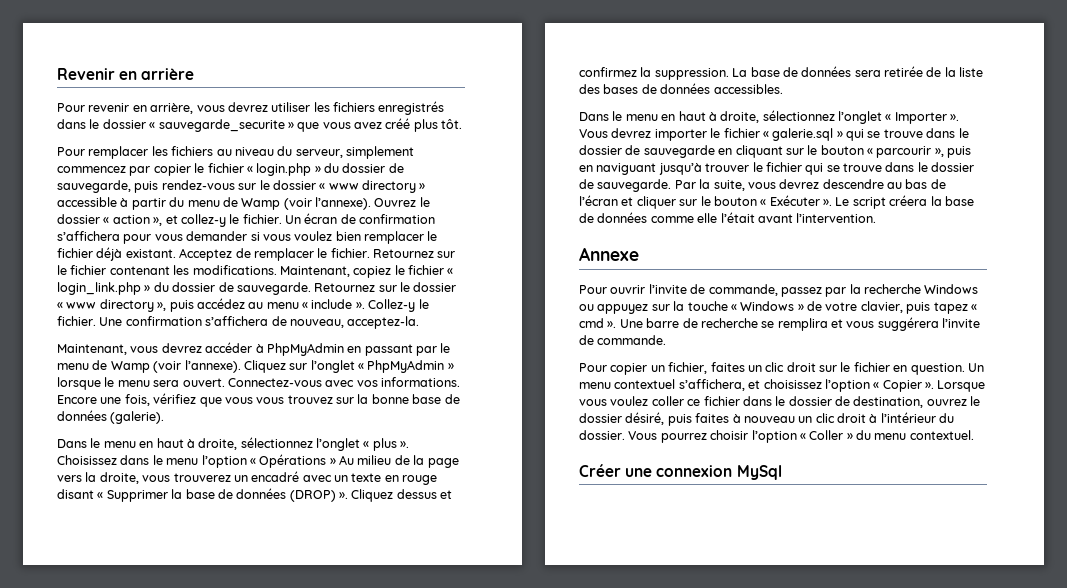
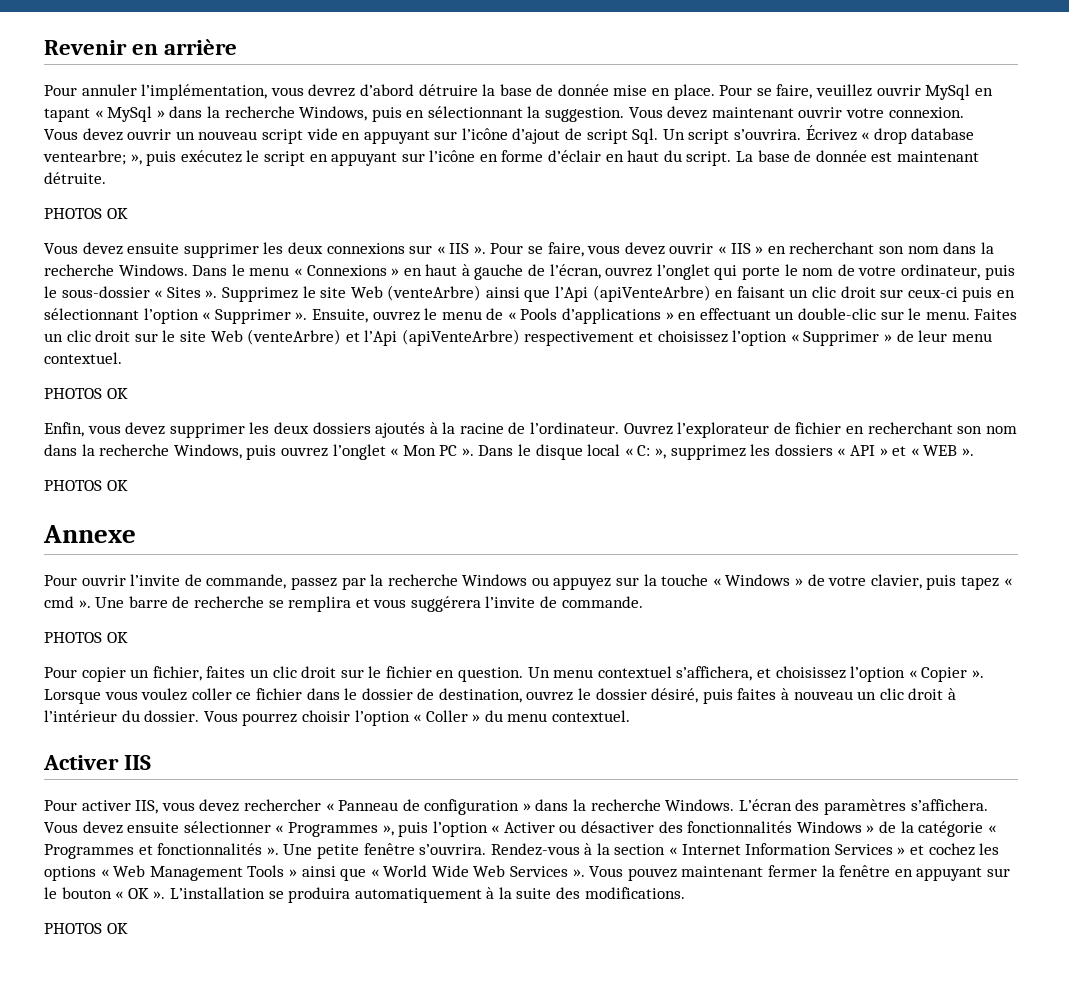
[88,101,445,115] [57,118,463,132] [57,146,414,159] [57,163,404,176] [57,180,426,193] [57,197,430,210] [57,213,436,227] [57,231,438,244] [57,247,456,261] [57,265,454,278] [57,282,457,295] [57,298,429,312] [57,316,420,329] [57,342,451,356] [57,360,454,373] [57,377,460,390] [57,393,460,407] [57,410,165,424] [57,437,410,451] [57,454,459,468] [57,471,438,485] [57,488,453,502] [579,66,984,80] [579,83,783,94] [579,110,960,124] [579,128,969,141] [579,145,972,158] [579,162,975,175] [579,179,946,192] [579,195,974,209] [579,212,877,223] revenir en arrière, vous devrez utiliser les fichiers enregistrés dans le dossier « sauvegarde_securite » que vous avez créé plus tôt. // Pour remplacer les fichiers au niveau du serveur, simplement commencez par copier le fichier « login.php » du dossier de sauvegarde, puis rendez-vous sur le dossier « www directory » accessible à partir du menu de Wamp (voir l’annexe). Ouvrez le dossier « action », et collez-y le fichier. Un écran de confirmation s’affichera pour vous demander si vous voulez bien remplacer le fichier déjà existant. Acceptez de remplacer le fichier. Retournez sur le fichier contenant les modifications. Maintenant, copiez le fichier « login_link.php » du dossier de sauvegarde. Retournez sur le dossier « www directory », puis accédez au menu « include ». Collez-y le fichier. Une confirmation s’affichera de nouveau, acceptez-la. // Maintenant, vous devrez accéder à PhpMyAdmin en passant par le menu de Wamp (voir l’annexe). Cliquez sur l’onglet « PhpMyAdmin » lorsque le menu sera ouvert. Connectez-vous avec vos informations. Encore une fois, vérifiez que vous vous trouvez sur la bonne base de données (galerie). // Dans le menu en haut à droite, sélectionnez l’onglet « plus ». Choisissez dans le menu l’option « Opérations » Au milieu de la page vers la droite, vous trouverez un encadré avec un texte en rouge disant « Supprimer la base de données (DROP) ». Cliquez dessus et confirmez la suppression. La base de données sera retirée de la liste des bases de données accessibles. // Dans le menu en haut à droite, sélectionnez l’onglet « Importer ». Vous devrez importer le fichier « galerie.sql » qui se trouve dans le dossier de sauvegarde en cliquant sur le bouton « parcourir », puis en naviguant jusqu’à trouver le fichier qui se trouve dans le dossier de sauvegarde. Par la suite, vous devrez descendre au bas de l’écran et cliquer sur le bouton « Exécuter ». Le script créera la base de données comme elle l’était avant l’intervention. -> [81,84,993,100] [44,106,964,122] [44,125,975,144] [43,150,979,166] [44,172,106,184] [44,208,128,219] [44,242,994,258] [44,264,1015,280] [44,285,1015,302] [44,308,1018,324] [44,329,992,346] [44,352,122,364] [44,388,128,399] [44,422,1017,438] [44,444,974,460] [44,480,128,491] annuler l’implémentation, vous devrez d’abord détruire la base de donnée mise en place. Pour se faire, veuillez ouvrir MySql en tapant « MySql » dans la recherche Windows, puis en sélectionnant la suggestion. Vous devez maintenant ouvrir votre connexion. // Vous devez ouvrir un nouveau script vide en appuyant sur l’icône d’ajout de script Sql. Un script s’ouvrira. Écrivez « drop database ventearbre; », puis exécutez le script en appuyant sur l’icône en forme d’éclair en haut du script. La base de donnée est maintenant détruite. // PHOTOS OK // Vous devez ensuite supprimer les deux connexions sur « IIS ». Pour se faire, vous devez ouvrir « IIS » en recherchant son nom dans la recherche Windows. Dans le menu « Connexions » en haut à gauche de l’écran, ouvrez l’onglet qui porte le nom de votre ordinateur, puis le sous-dossier « Sites ». Supprimez le site Web (venteArbre) ainsi que l’Api (apiVenteArbre) en faisant un clic droit sur ceux-ci puis en sélectionnant l’option « Supprimer ». Ensuite, ouvrez le menu de « Pools d’applications » en effectuant un double-clic sur le menu. Faites un clic droit sur le site Web (venteArbre) et l’Api (apiVenteArbre) respectivement et choisissez l’option « Supprimer » de leur menu contextuel. // PHOTOS OK // Enfin, vous devez supprimer les deux dossiers ajoutés à la racine de l’ordinateur. Ouvrez l’explorateur de fichier en recherchant son nom dans la recherche Windows, puis ouvrez l’onglet « Mon PC ». Dans le disque local « C: », supprimez les dossiers « API » et « WEB ». // PHOTOS OK
(667, 340) none -> [44,632,128,643] // PHOTOS OK
[579,464,782,480] Créer une connexion MySql -> [43,755,152,770] [44,799,988,815] [44,821,996,837] [44,843,1000,859] [44,865,1010,881] [44,887,685,903] [44,923,128,934] Activer IIS // Pour activer IIS, vous devez rechercher « Panneau de configuration » dans la recherche Windows. L’écran des paramètres s’affichera. Vous devez ensuite sélectionner « Programmes », puis l’option « Activer ou désactiver des fonctionnalités Windows » de la catégorie « Programmes et fonctionnalités ». Une petite fenêtre s’ouvrira. Rendez-vous à la section « Internet Information Services » et cochez les options « Web Management Tools » ainsi que « World Wide Web Services ». Vous pouvez maintenant fermer la fenêtre en appuyant sur le bouton « OK ». L’installation se produira automatiquement à la suite des modifications. // PHOTOS OK

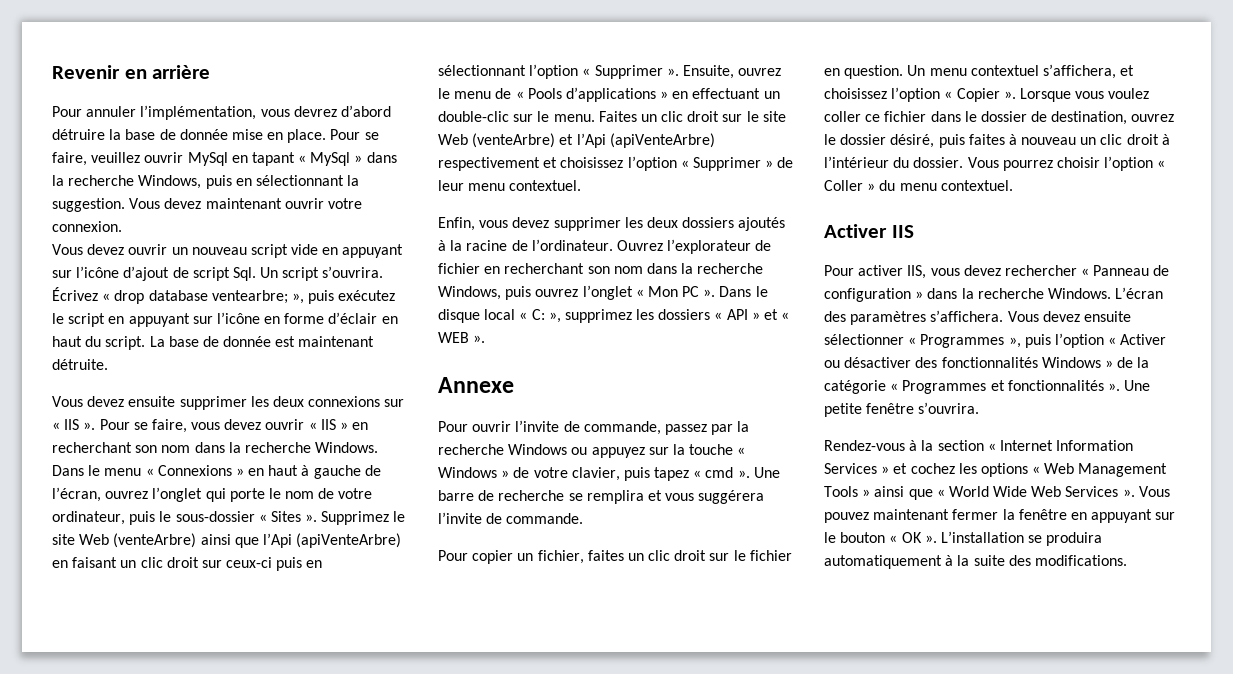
[44,208,128,219] // PHOTOS OK -> (108, 364) none
[44,388,128,399] // PHOTOS OK -> (582, 185) none
[44,480,128,491] // PHOTOS OK -> (486, 339) none
[44,632,128,643] // PHOTOS OK -> (584, 518) none
(487, 849) none -> (980, 408) //
[44,923,128,934] // PHOTOS OK -> (1127, 560) none

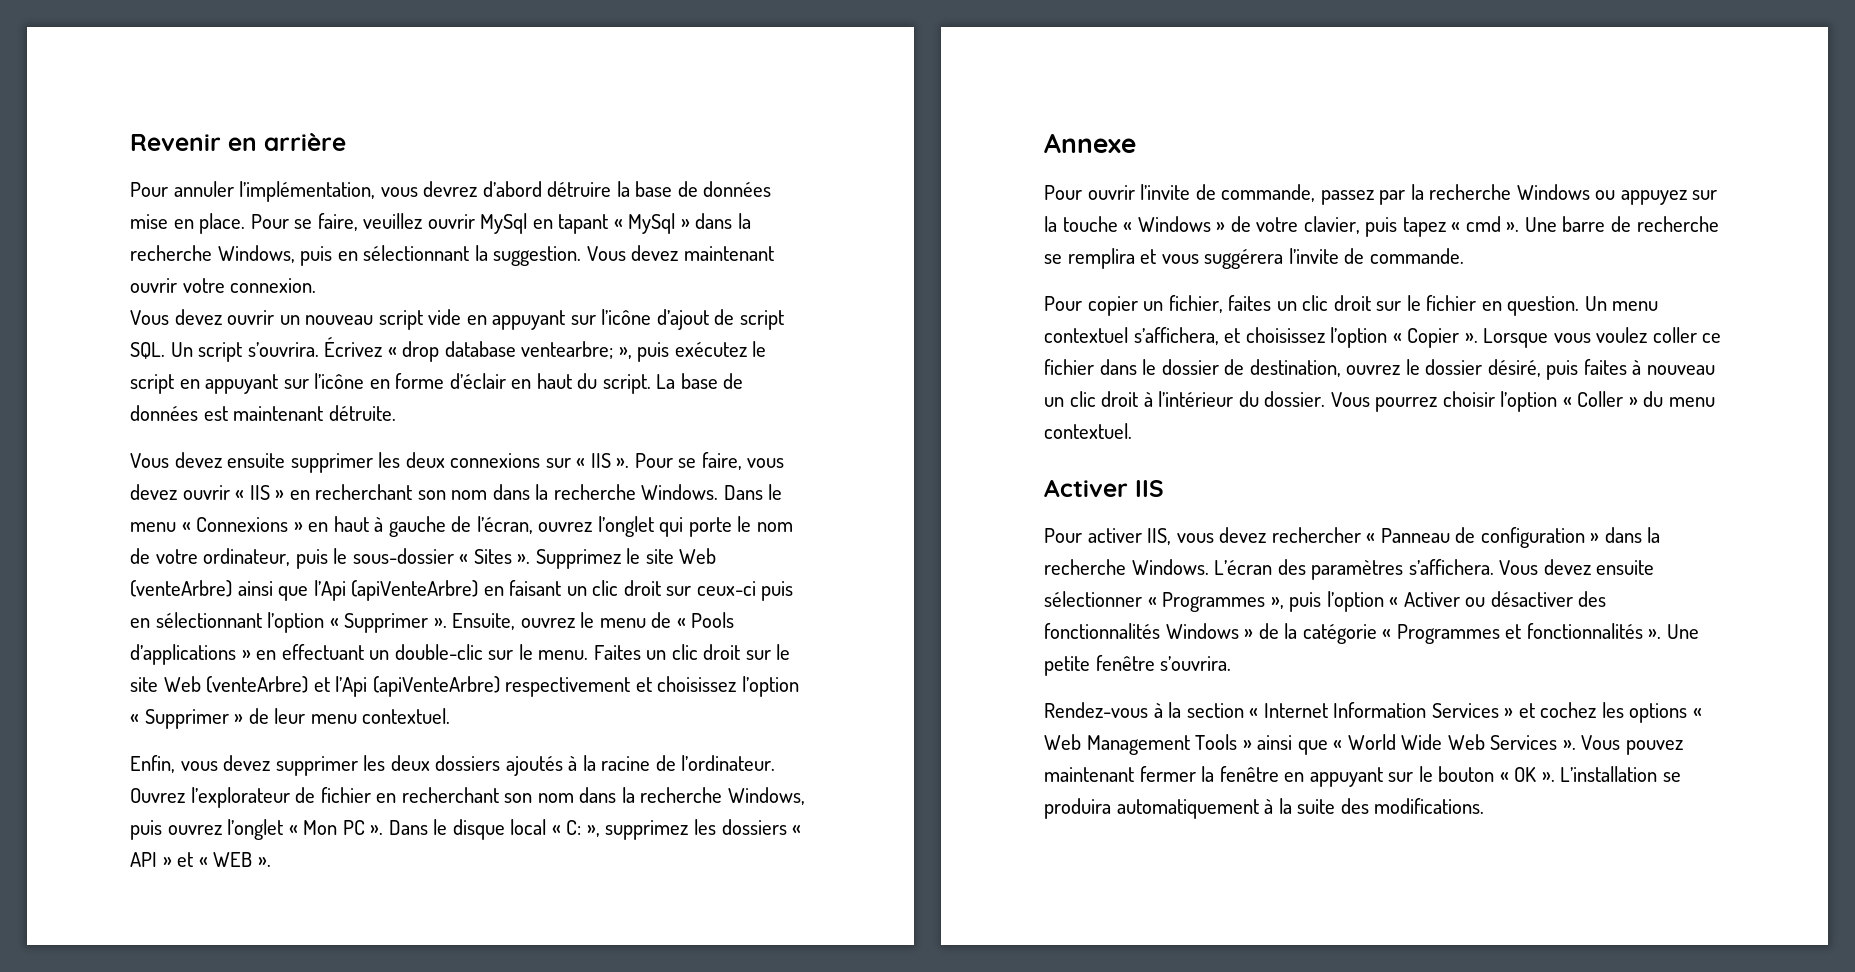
[179,129,228,140] donnée -> [703,181,772,197] données
[232,267,256,281] Sql. -> [130,342,165,359] SQL.
[223,336,272,347] donnée -> [130,405,198,421] données

